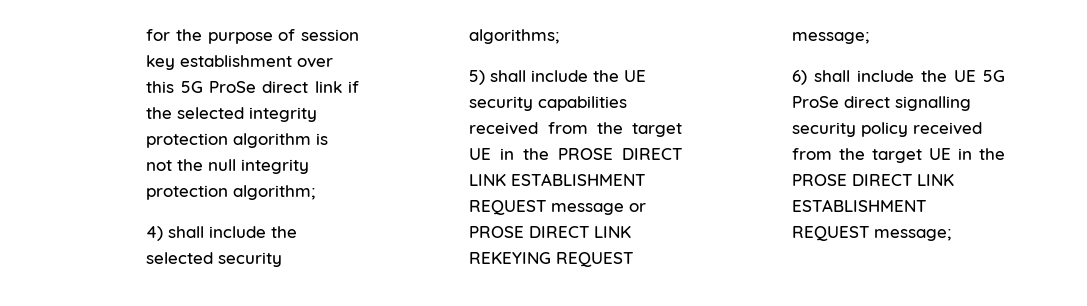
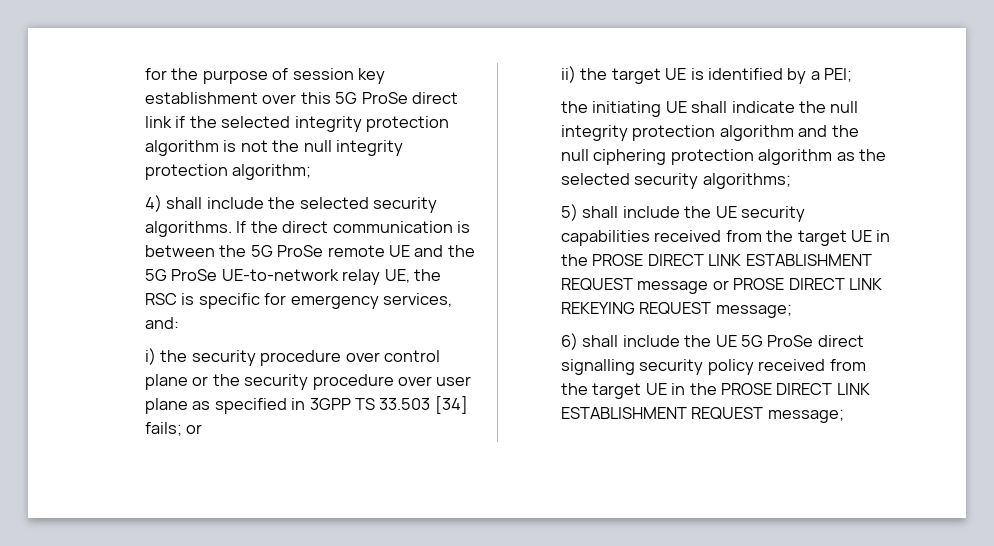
(283, 259) none -> [144,221,471,237] [144,245,475,257] [144,269,442,285] [144,293,453,309] [144,317,179,329] [144,348,441,366] [144,374,472,390] [144,396,468,414] [144,422,203,436] [560,66,853,84] [560,101,859,117] [560,125,859,141] [560,149,887,165] [560,173,699,189] algorithms. If the direct communication is between the 5G ProSe remote UE and the 5G ProSe UE-to-network relay UE, the RSC is specific for emergency services, and: // i) the security procedure over control plane or the security procedure over user plane as specified in 3GPP TS 33.503 [34] fails; or // ii) the target UE is identified by a PEI; // the initiating UE shall indicate the null integrity protection algorithm and the null ciphering protection algorithm as the selected security

